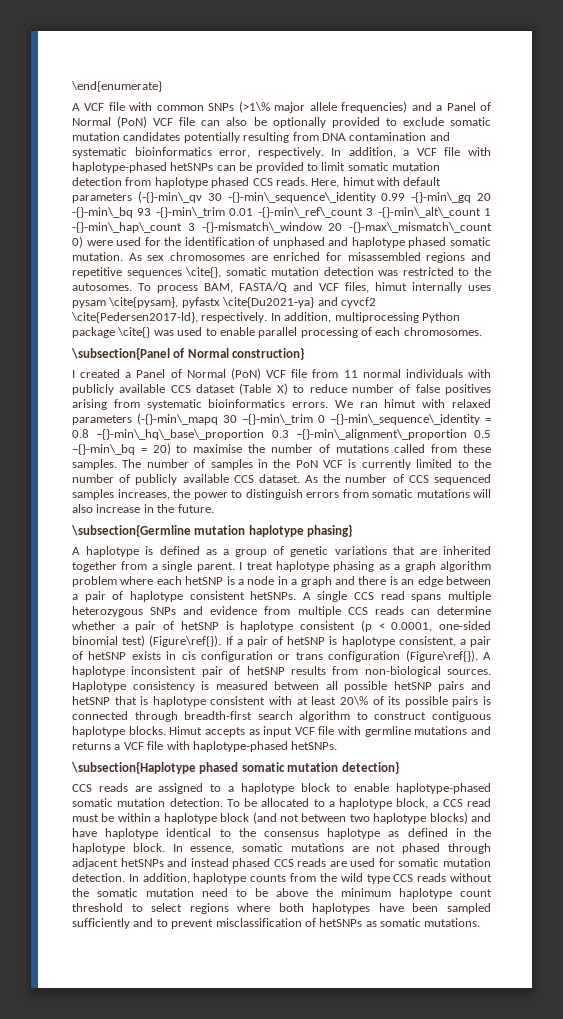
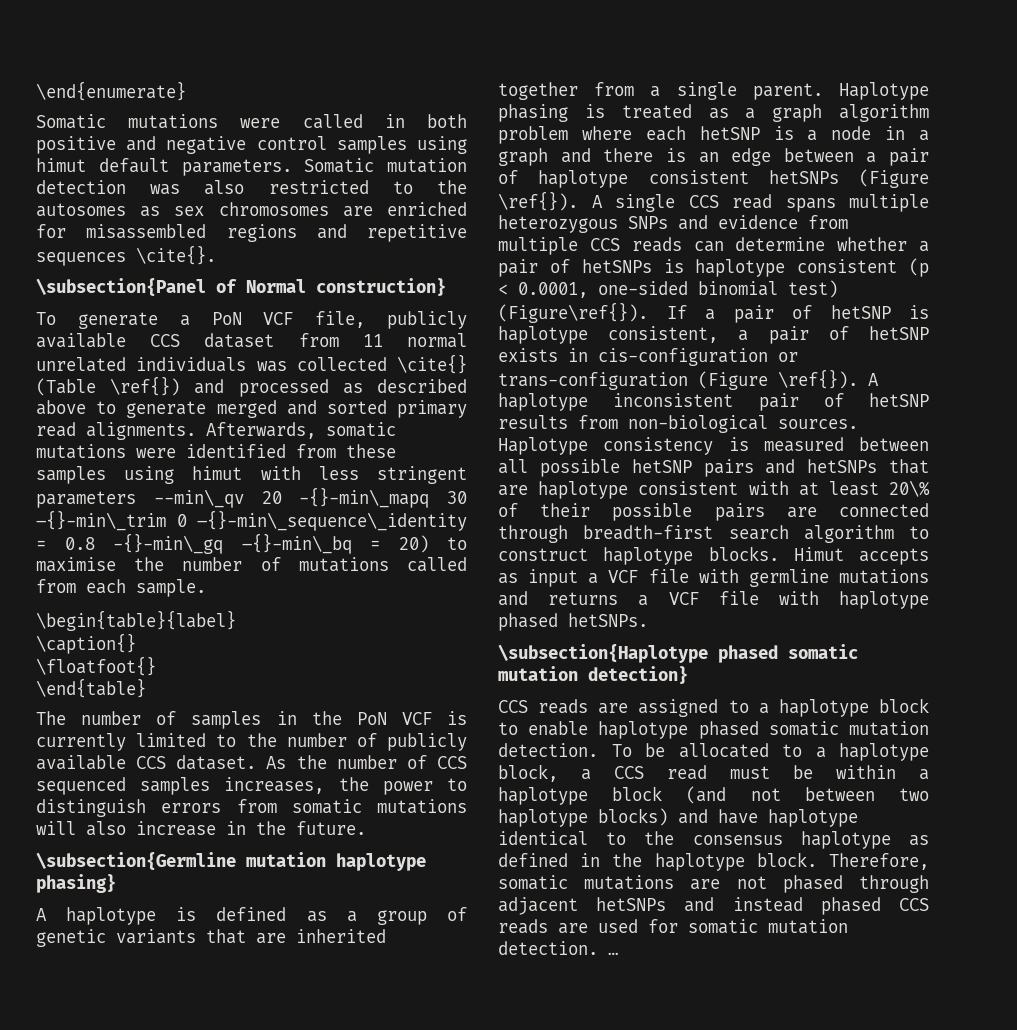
[72,101,491,113] [72,116,491,128] [72,132,450,143] [72,147,491,158] [72,162,440,173] [72,177,442,188] [72,191,491,203] [72,207,491,218] [72,222,492,233] [72,236,492,248] [72,252,142,261] A VCF file with common SNPs (>1\% major allele frequencies) and a Panel of Normal (PoN) VCF file can also be optionally provided to exclude somatic mutation candidates potentially resulting from DNA contamination and systematic bioinformatics error, respectively. In addition, a VCF file with haplotype-phased hetSNPs can be provided to limit somatic mutation detection from haplotype phased CCS reads. Here, himut with default parameters (-{}-min\_qv 30 -{}-min\_sequence\_identity 0.99 -{}-min\_gq 20 -{}-min\_bq 93 -{}-min\_trim 0.01 -{}-min\_ref\_count 3 -{}-min\_alt\_count 1 -{}-min\_hap\_count 3 -{}-mismatch\_window 20 -{}-max\_mismatch\_count 0) were used for the identification of unphased and haplotype phased somatic mutation. As -> [36,114,467,129] [36,136,467,154] [36,158,467,176] [36,180,467,195] [36,203,161,217] Somatic mutations were called in both positive and negative control samples using himut default parameters. Somatic mutation detection was also restricted to the autosomes as
[185,267,491,278] [72,282,491,293] [72,297,376,308] [71,312,460,323] [72,327,482,338] [71,347,305,360] [72,368,491,380] [72,383,492,395] [72,399,491,410] [72,413,218,425] \cite{}, somatic mutation detection was restricted to the autosomes. To process BAM, FASTA/Q and VCF files, himut internally uses pysam \cite{pysam}, pyfastx \cite{Du2021-ya} and cyvcf2 \cite{Pedersen2017-ld}, respectively. In addition, multiprocessing Python package \cite{} was used to enable parallel processing of each chromosomes. // \subsection{Panel of Normal construction} // I created a Panel of Normal (PoN) VCF file from 11 normal individuals with publicly available CCS dataset (Table X) to reduce number of false positives arising from systematic bioinformatics errors. We ran himut with relaxed parameters (-{}-min\_mapq -> [136,245,216,265] [36,278,446,296] [36,311,467,329] [36,333,467,348] [36,354,467,374] [36,376,467,397] [36,400,467,418] [36,422,396,440] [36,444,396,459] [36,466,467,484] [36,487,430,508] \cite{}. // \subsection{Panel of Normal construction} // To generate a PoN VCF file, publicly available CCS dataset from 11 normal unrelated individuals was collected \cite{} (Table \ref{}) and processed as described above to generate merged and sorted primary read alignments. Afterwards, somatic mutations were identified from these samples using himut with less stringent parameters --min\_qv 20 -{}-min\_mapq
[96,429,491,440] –{}-min\_hq\_base\_proportion 0.3 –{}-min\_alignment\_proportion 0.5 -> [113,533,223,554] -{}-min\_gq
[462,444,491,453] [72,459,117,470] these samples. -> [86,579,206,597] [36,610,236,631] [36,633,136,654] [36,656,156,676] [36,678,146,698] each sample. // \begin{table}{label} // \caption{} // \floatfoot{} // \end{table} //
[334,546,387,555] variations -> [116,929,196,944] variants
[239,561,375,572] I treat haplotype phasing -> [839,82,929,100] [498,104,692,122] Haplotype phasing is treated
[250,591,297,600] hetSNPs. -> [768,169,929,188] [498,191,578,211] hetSNPs (Figure \ref{}).
[180,621,219,630] hetSNP -> [581,259,652,273] hetSNPs
[181,650,478,662] cis configuration or trans configuration (Figure\ref{}). -> [598,348,798,366] [498,369,858,390] cis-configuration or trans-configuration (Figure \ref{}).
[72,696,149,705] hetSNP that is -> [807,459,929,474] [498,485,528,496] hetSNPs that are
[388,696,401,705] its -> [540,503,591,517] their
[483,696,492,705] is -> [786,507,817,518] are
[432,711,491,722] contiguous -> (588, 554) none
(293, 731) none -> [588,573,599,584] a
[192,741,288,752] haplotype-phased -> [839,591,929,609] [498,613,558,631] haplotype phased
[396,783,492,794] haplotype-phased -> [598,721,759,739] haplotype phased
[172,844,235,854] In essence, -> [829,853,929,870] Therefore,
[128,873,492,884] [72,888,492,899] [72,903,491,914] [72,918,481,929] In addition, haplotype counts from the wild type CCS reads without the somatic mutation need to be above the minimum haplotype count threshold to select regions where both haplotypes have been sampled sufficiently and to prevent misclassification of hetSNPs as somatic mutations. -> [608,952,618,955] …

